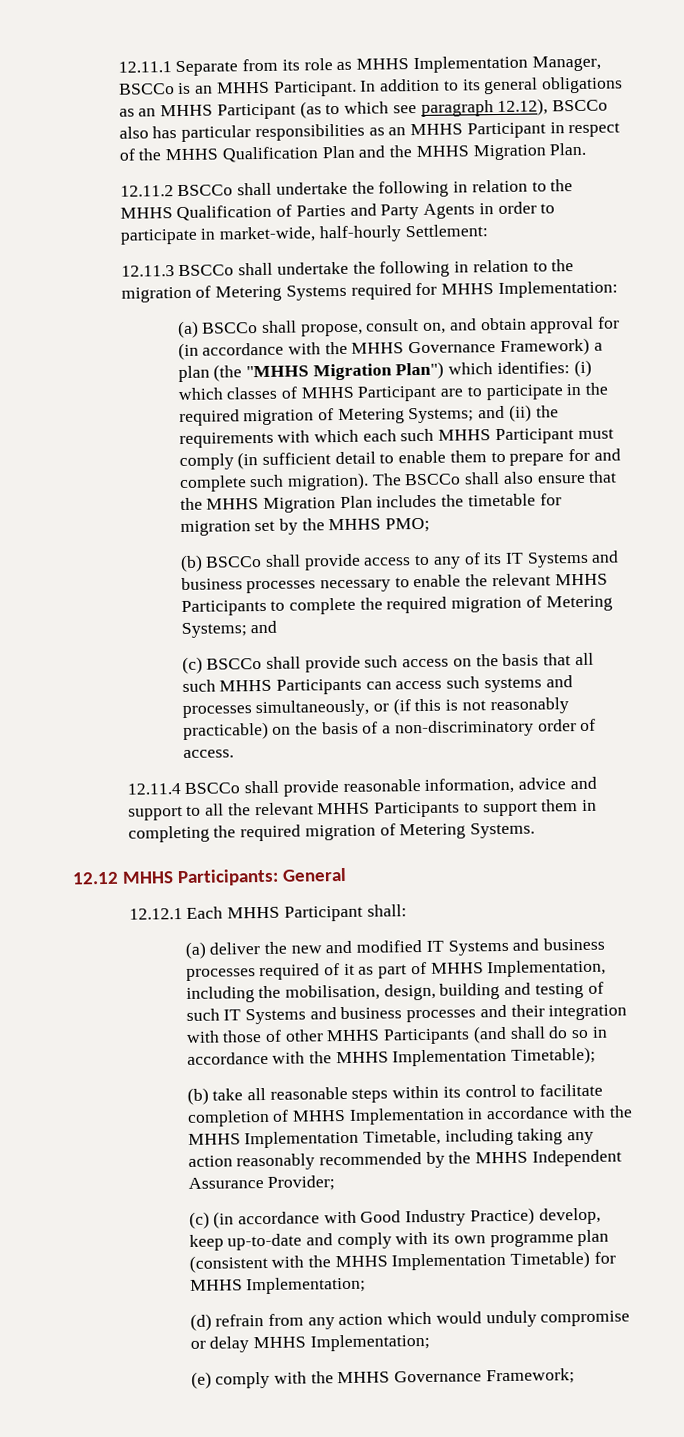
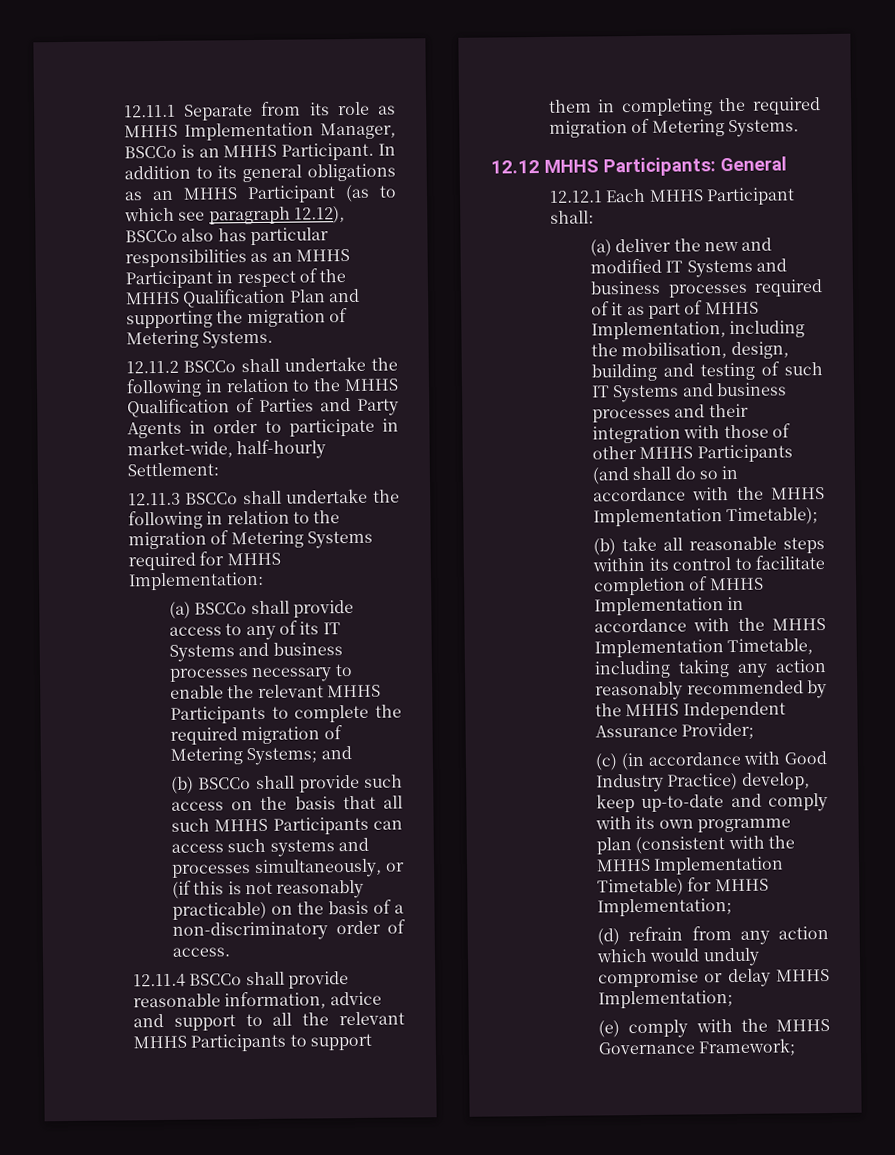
[389,142,587,161] the MHHS Migration Plan. -> [125,308,348,329] [125,330,274,349] supporting the migration of Metering Systems.
[300,316,621,337] [177,337,603,361] [177,359,592,383] [177,382,609,402] [178,404,559,427] [178,428,614,449] [178,448,621,471] [178,470,618,493] [179,493,562,513] [179,517,431,537] [179,554,301,573] propose, consult on, and obtain approval for (in accordance with the MHHS Governance Framework) a plan (the "MHHS Migration Plan") which identifies: (i) which classes of MHHS Participant are to participate in the required migration of Metering Systems; and (ii) the requirements with which each such MHHS Participant must comply (in sufficient detail to enable them to prepare for and complete such migration). The BSCCo shall also ensure that the MHHS Migration Plan includes the timetable for migration set by the MHHS PMO; // (b) BSCCo shall -> (290, 607) none
[181,656,203,675] (c) -> [171,776,194,794] (b)

